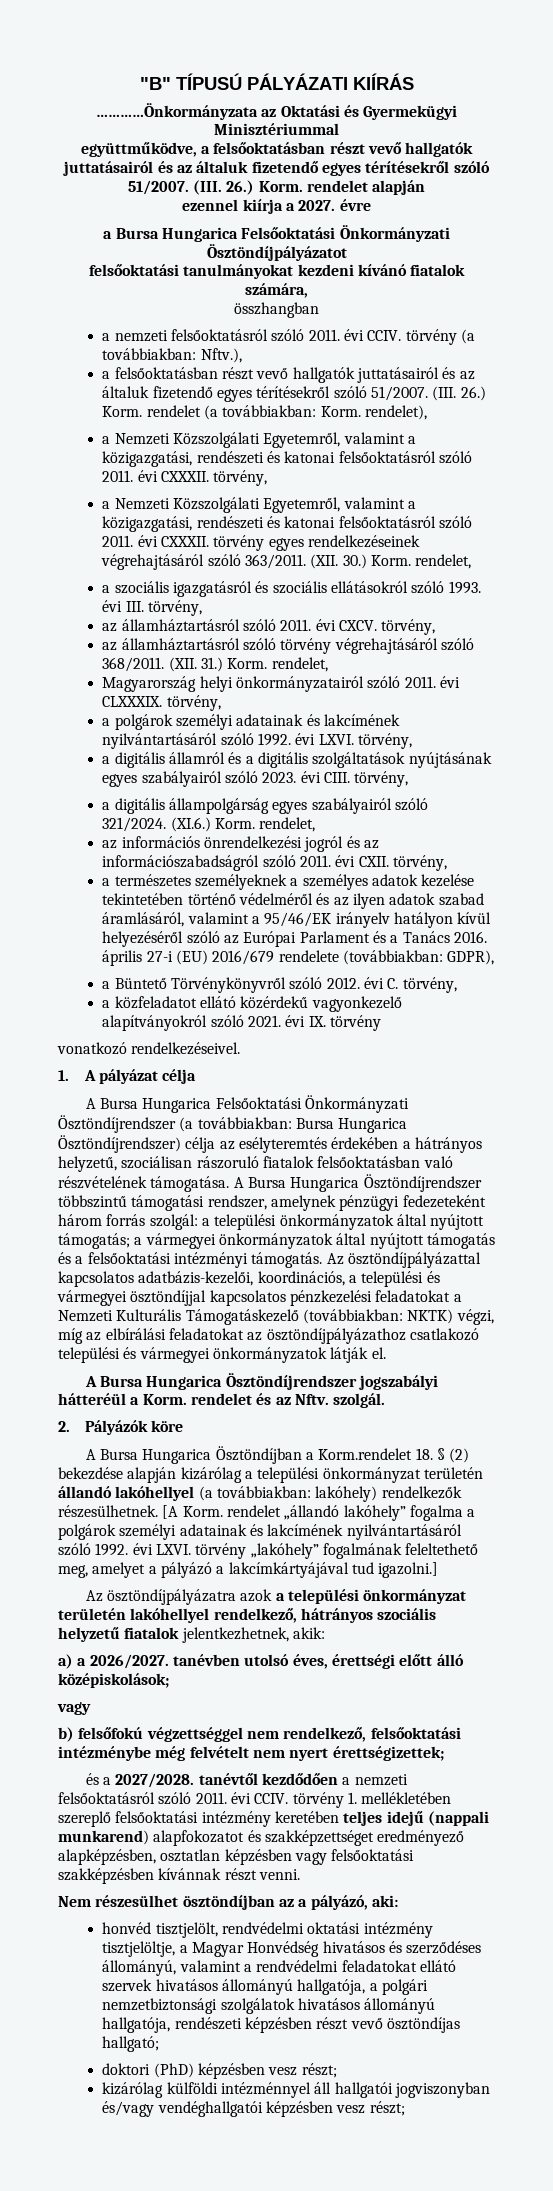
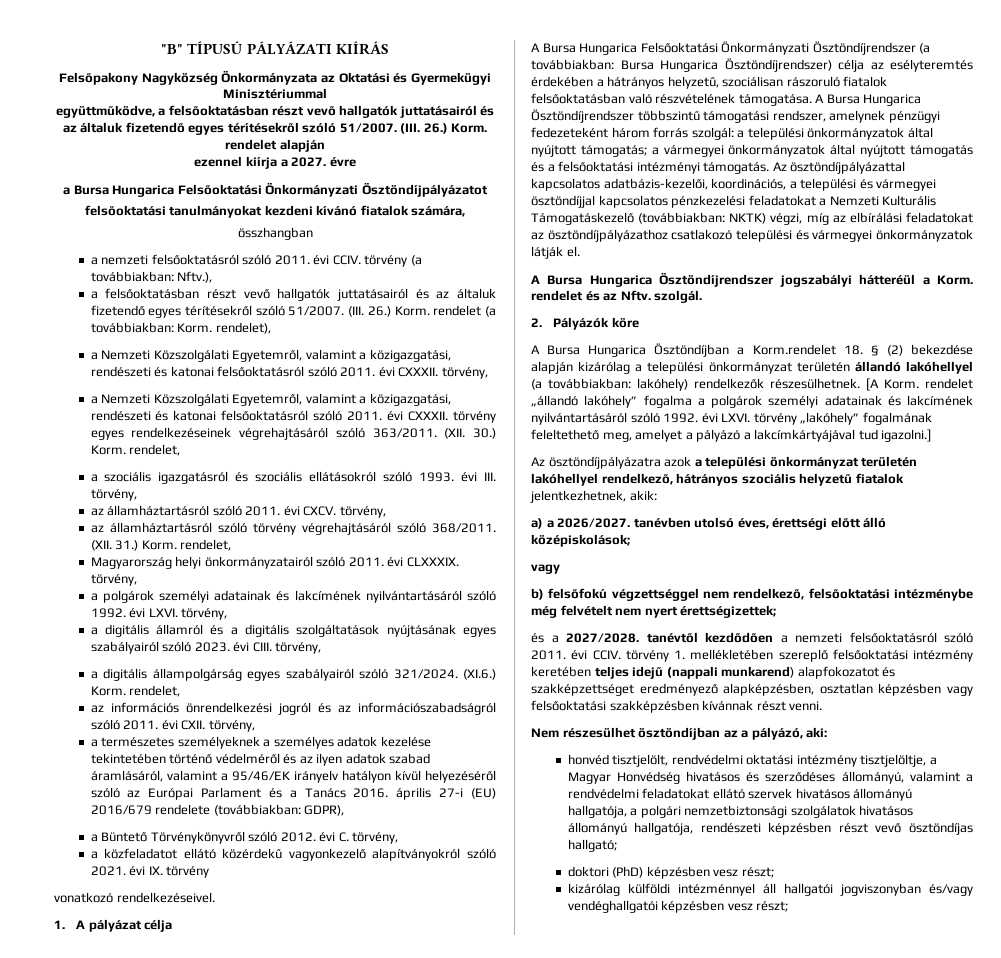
[95,103,258,120] …………Önkormányzata -> [59,70,318,85] Felsőpakony Nagyközség Önkormányzata

